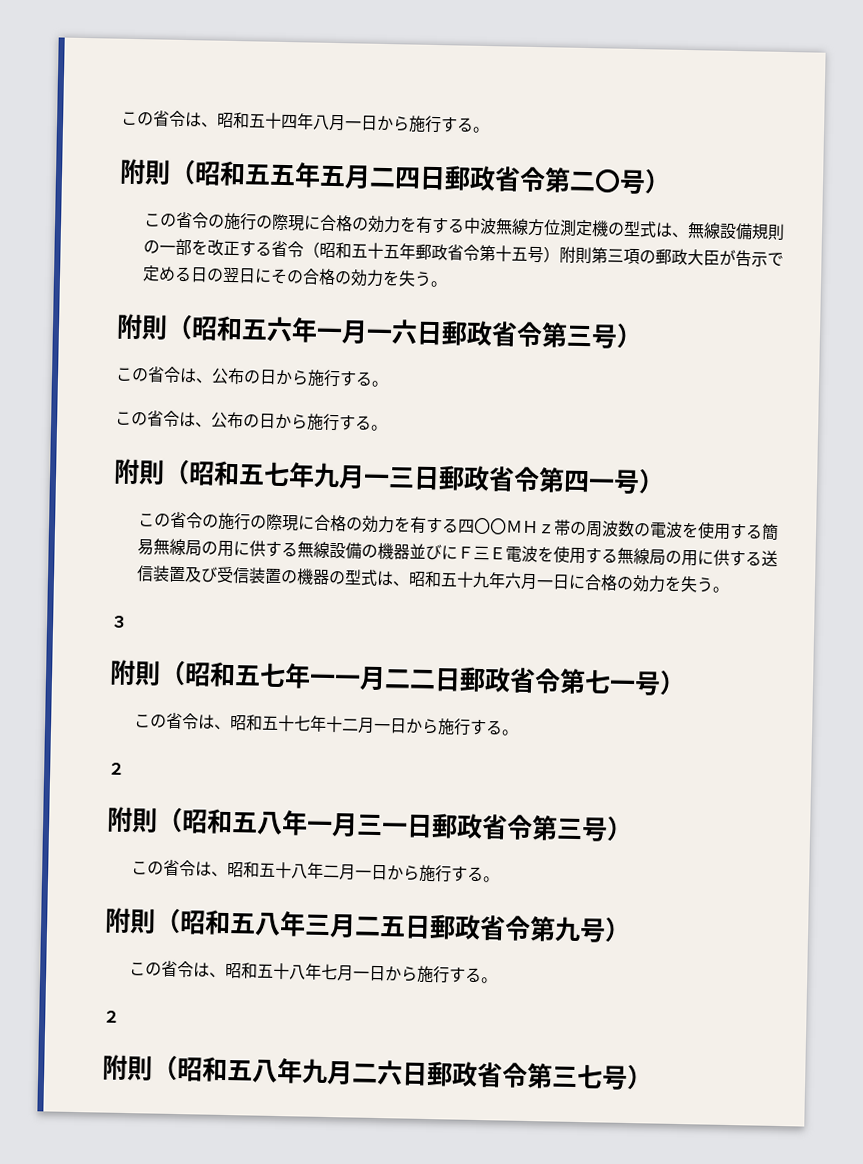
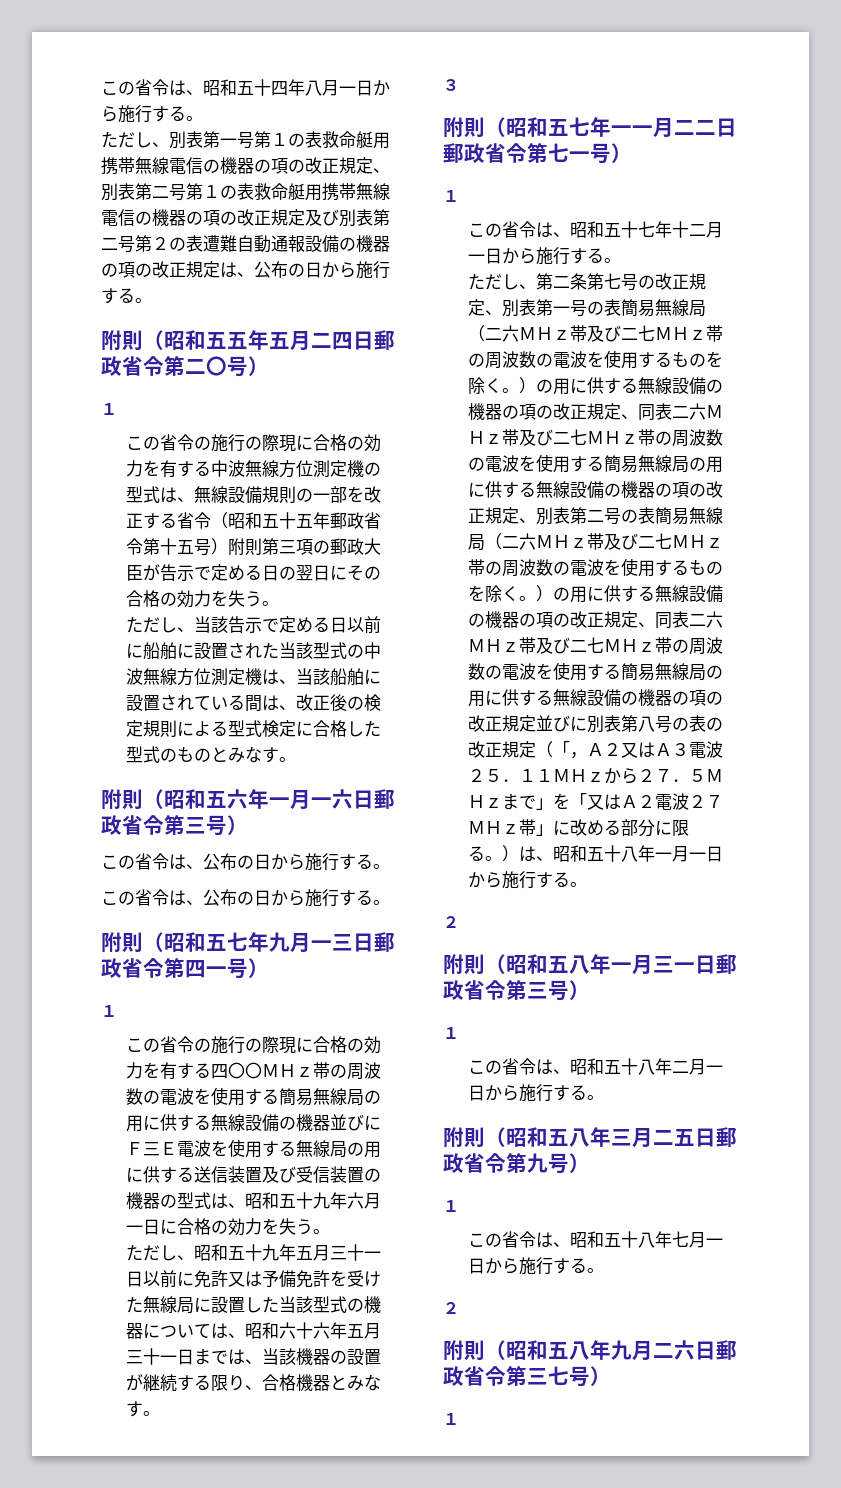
(490, 130) none -> [101,131,390,149] [101,157,390,175] [101,183,390,201] [101,209,390,227] [101,235,390,253] [101,261,390,279] [101,288,152,304] // ただし、別表第一号第１の表救命艇用携帯無線電信の機器の項の改正規定、別表第二号第１の表救命艇用携帯無線電信の機器の項の改正規定及び別表第二号第２の表遭難自動通報設備の機器の項の改正規定は、公布の日から施行する。
(671, 181) none -> [101,403,117,415] // １
(448, 284) none -> [126,616,382,634] [126,642,382,660] [126,668,382,686] [126,694,382,712] [126,720,382,738] [126,746,297,763] // ただし、当該告示で定める日以前に船舶に設置された当該型式の中波無線方位測定機は、当該船舶に設置されている間は、改正後の検定規則による型式検定に合格した型式のものとみなす。
(665, 481) none -> [101,1005,117,1017] // １
(730, 589) none -> [126,1244,382,1261] [126,1270,382,1288] [126,1296,382,1314] [126,1322,382,1339] [126,1348,382,1365] [126,1374,382,1391] [126,1401,161,1417] // ただし、昭和五十九年五月三十一日以前に免許又は予備免許を受けた無線局に設置した当該型式の機器については、昭和六十六年五月三十一日までは、当該機器の設置が継続する限り、合格機器とみなす。
(686, 683) none -> [443,190,459,202] // １
(520, 732) none -> [468,273,707,291] [468,299,707,317] [468,325,724,342] [468,350,724,369] [468,377,724,395] [468,403,724,421] [468,429,724,447] [468,454,724,473] [468,481,724,499] [468,507,724,525] [468,533,724,551] [468,558,724,577] [468,585,724,603] [468,611,724,629] [468,637,724,655] [468,662,724,681] [468,689,724,707] [468,715,724,733] [468,741,724,759] [468,768,724,784] [468,793,724,810] [468,819,690,837] [468,845,724,862] [468,871,588,889] // ただし、第二条第七号の改正規定、別表第一号の表簡易無線局（二六ＭＨｚ帯及び二七ＭＨｚ帯の周波数の電波を使用するものを除く。）の用に供する無線設備の機器の項の改正規定、同表二六ＭＨｚ帯及び二七ＭＨｚ帯の周波数の電波を使用する簡易無線局の用に供する無線設備の機器の項の改正規定、別表第二号の表簡易無線局（二六ＭＨｚ帯及び二七ＭＨｚ帯の周波数の電波を使用するものを除く。）の用に供する無線設備の機器の項の改正規定、同表二六ＭＨｚ帯及び二七ＭＨｚ帯の周波数の電波を使用する簡易無線局の用に供する無線設備の機器の項の改正規定並びに別表第八号の表の改正規定（「，Ａ２又はＡ３電波２５．１１ＭＨｚから２７．５ＭＨｚまで」を「又はＡ２電波２７ＭＨｚ帯」に改める部分に限る。）は、昭和五十八年一月一日から施行する。
(633, 829) none -> [443,1027,459,1039] // １
(631, 930) none -> [443,1200,459,1212] // １
(653, 1077) none -> [443,1413,459,1425] // １

